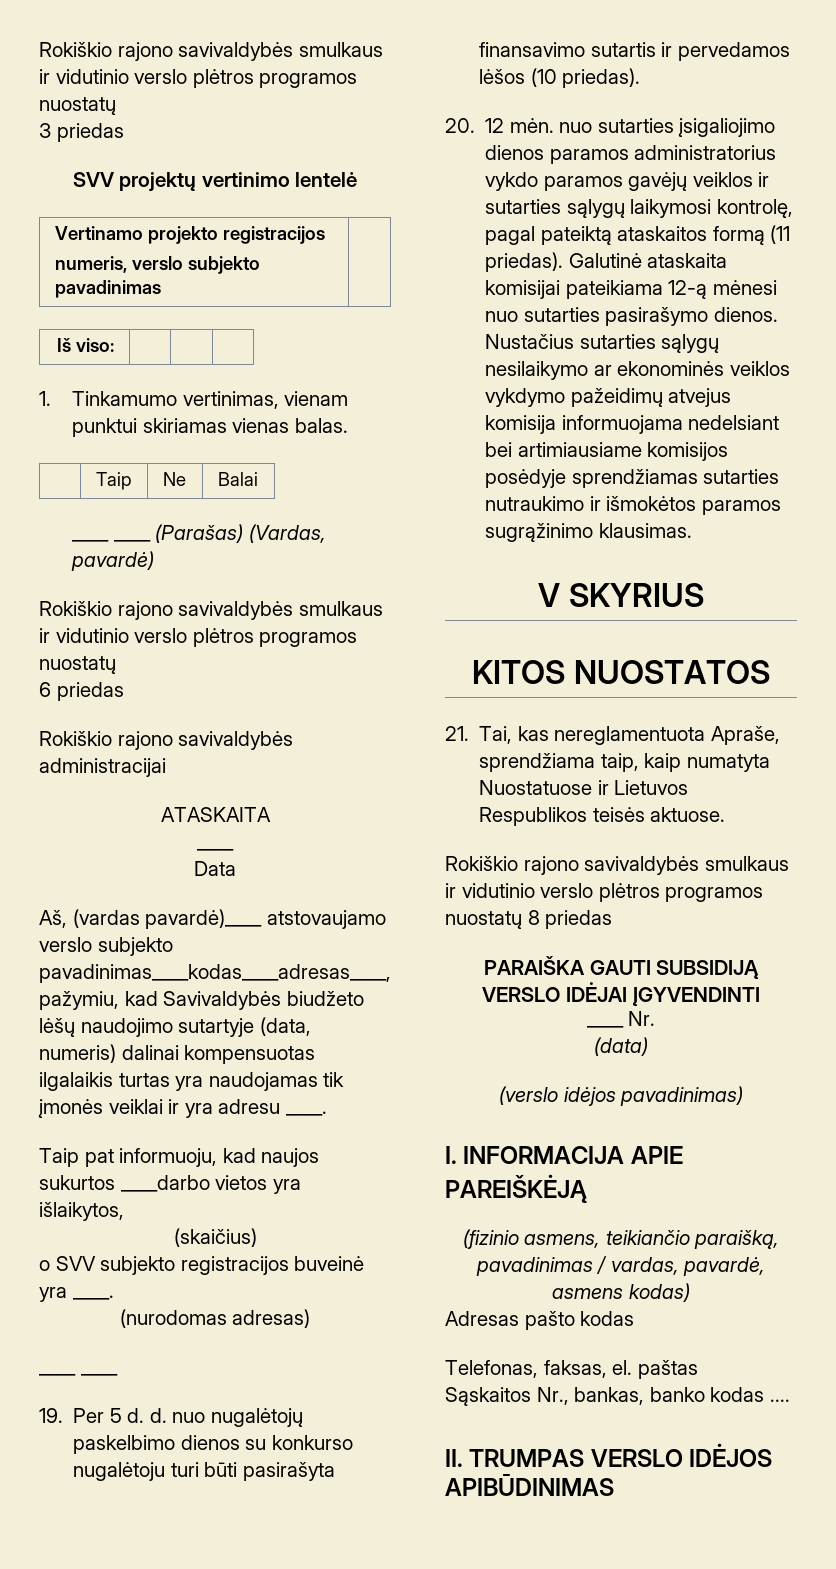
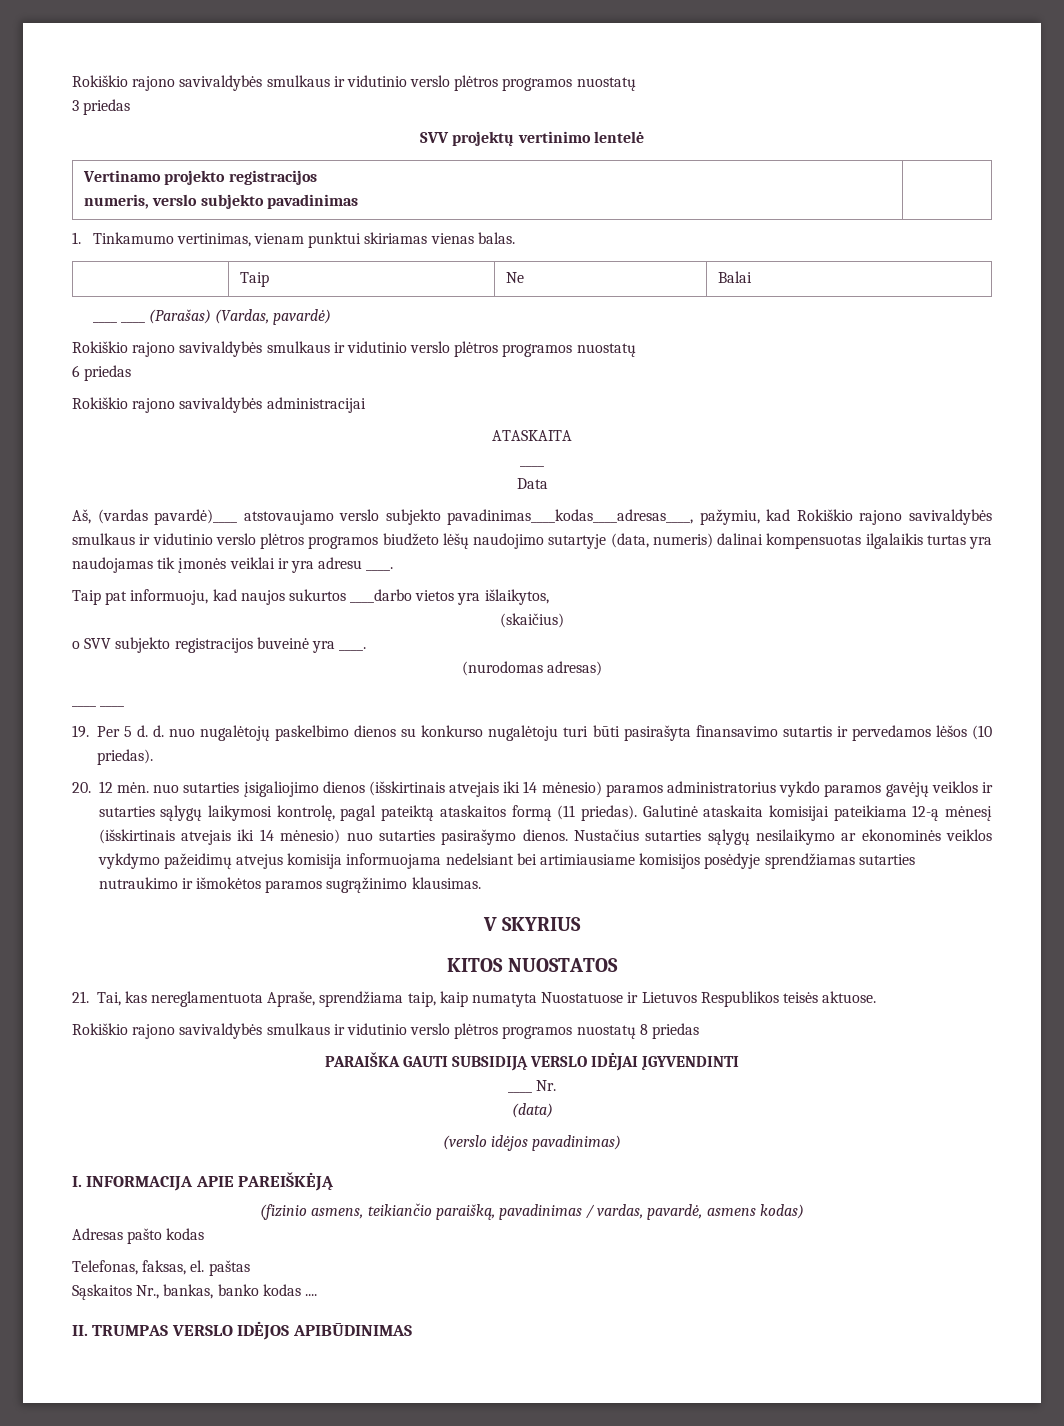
[57,338,115,352] // Iš viso: | | | -> (358, 201) none
[163,991,282,1010] Savivaldybės -> [796,509,992,525] [72,533,379,549] Rokiškio rajono savivaldybės smulkaus ir vidutinio verslo plėtros programos
(545, 152) none -> [368,781,602,797] (išskirtinais atvejais iki 14 mėnesio)
[712,280,777,295] mėnesi -> [944,806,992,821] [98,829,341,845] mėnesį (išskirtinais atvejais iki 14 mėnesio)

